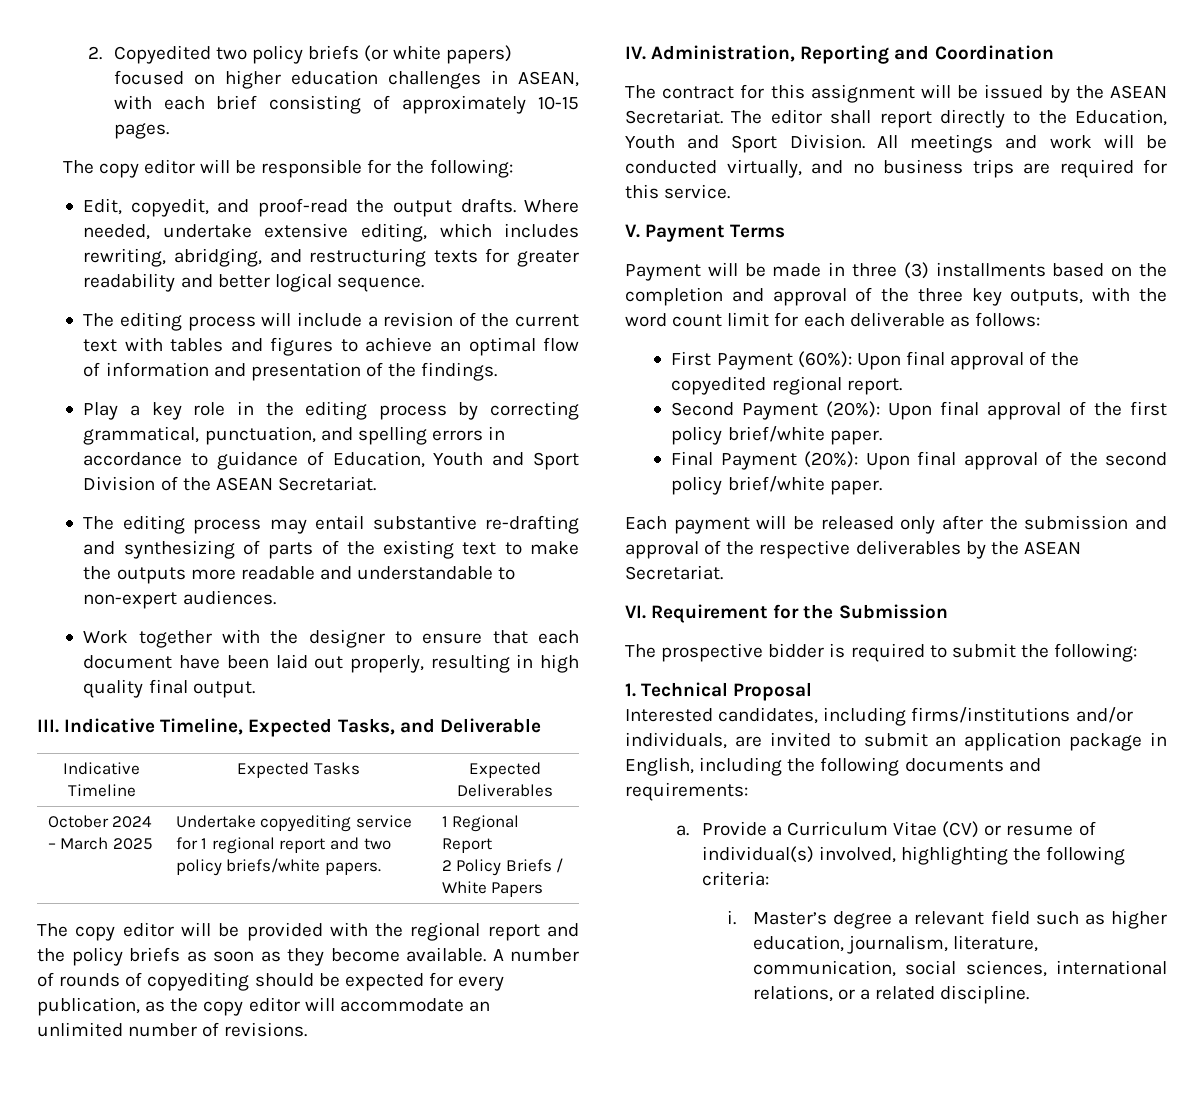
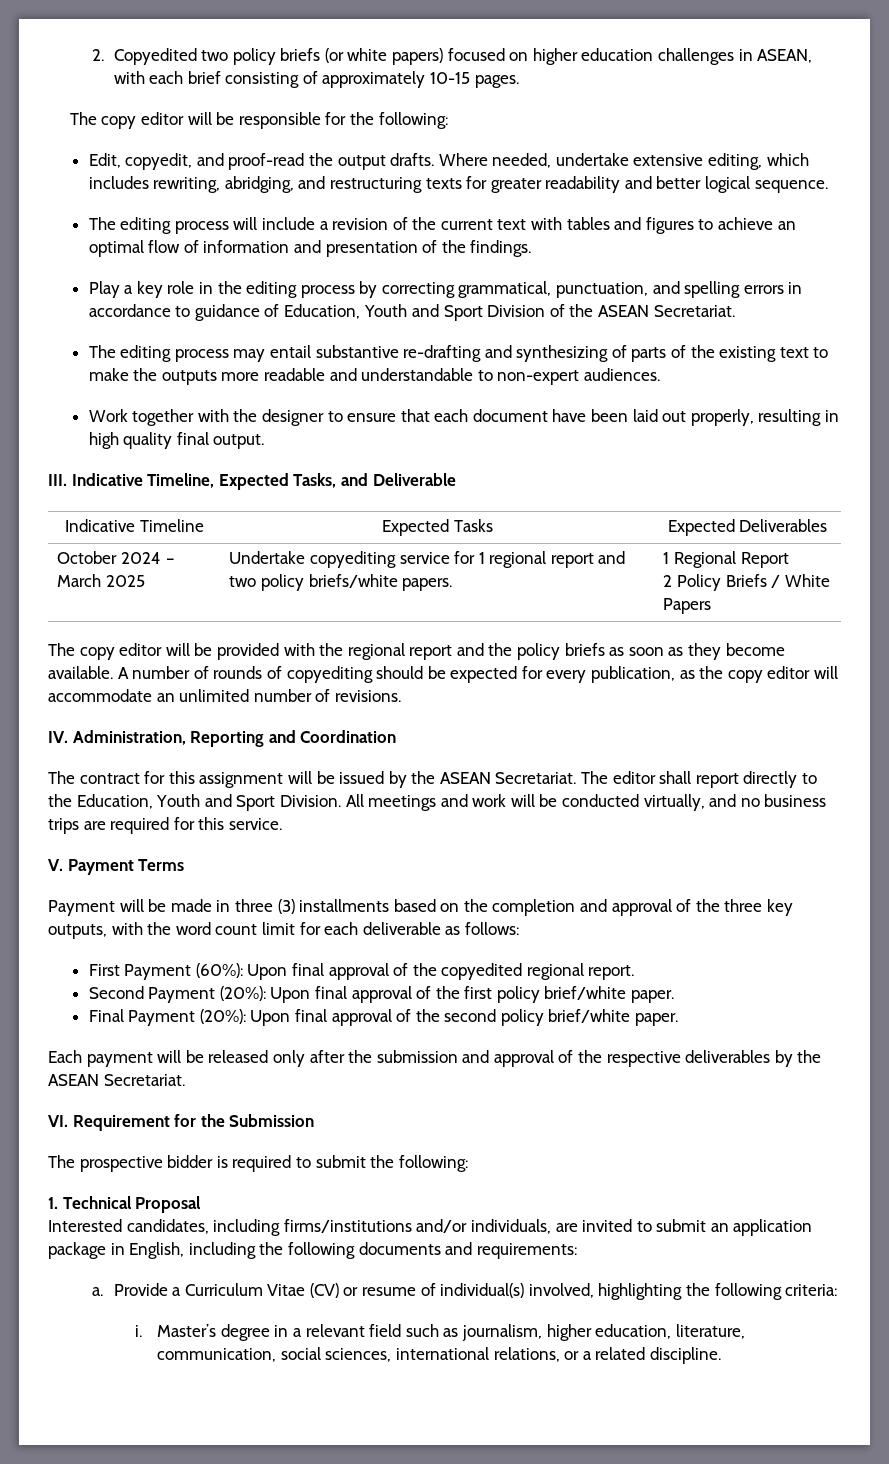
(893, 920) none -> [274,1325,289,1337] in
(1105, 919) none -> [461,1324,542,1341] journalism,
[846,935,948,954] journalism, -> (672, 1331) none

